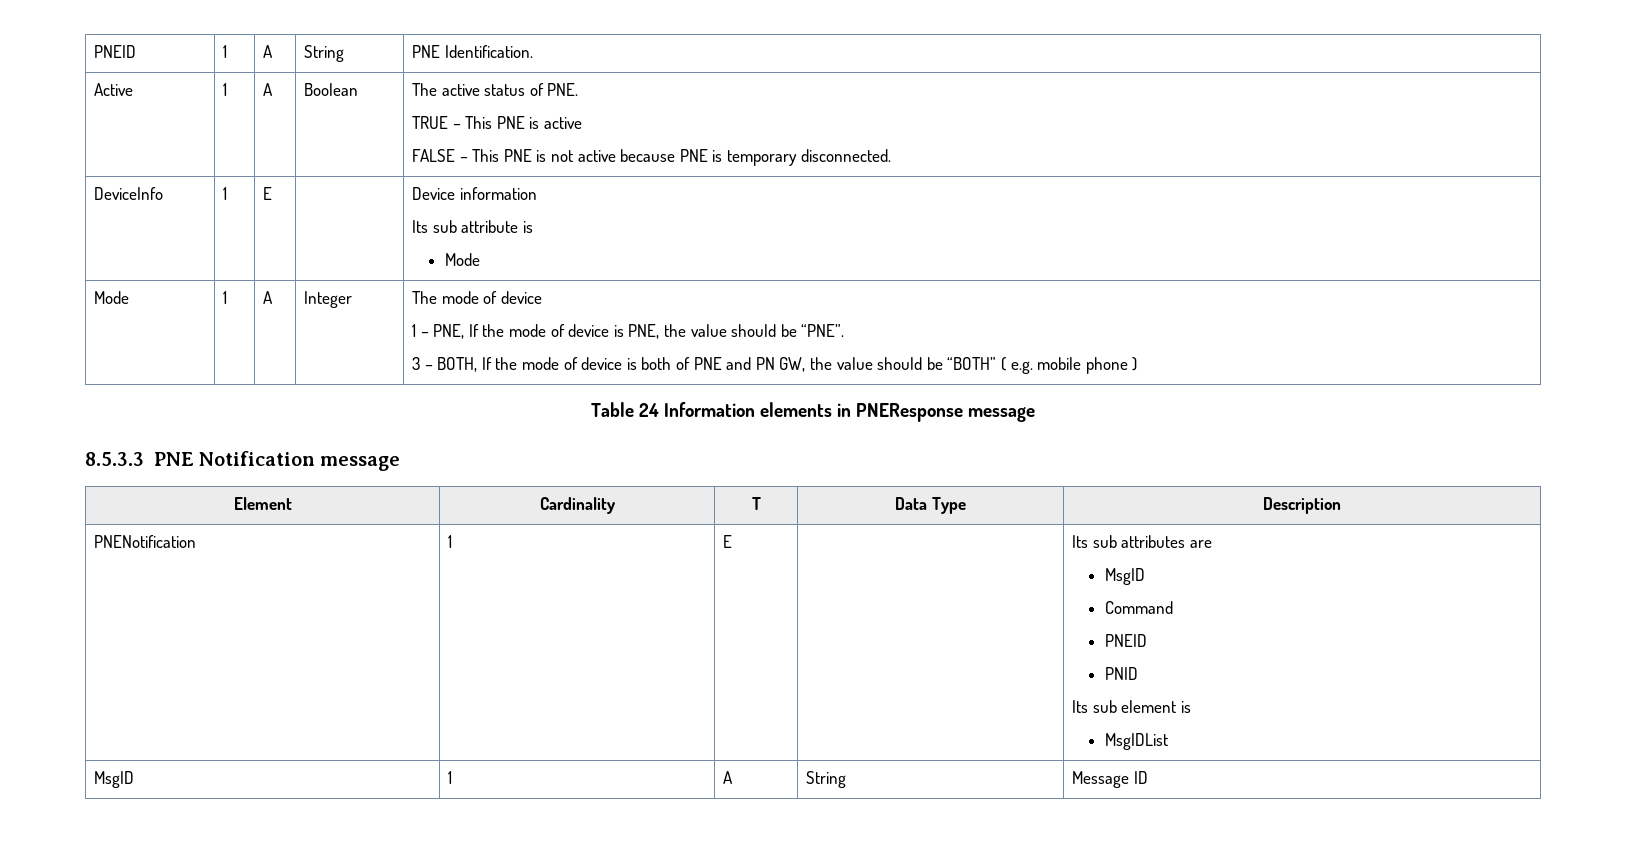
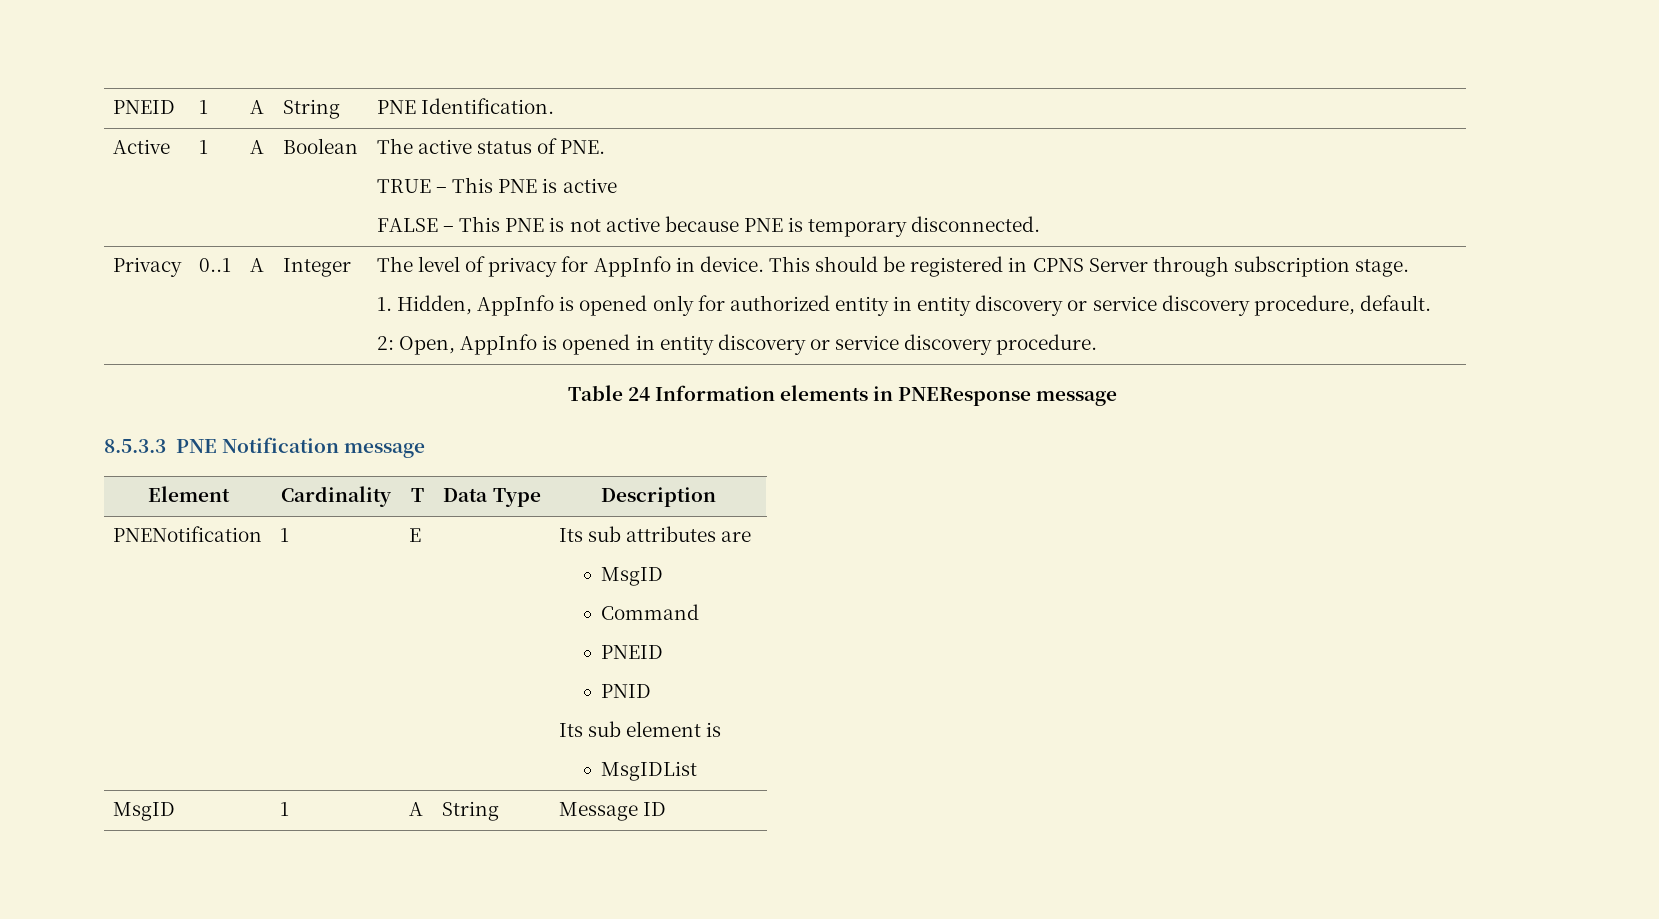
[94,187,164,200] [223,187,228,200] [263,187,273,200] [412,187,537,200] [412,220,533,233] [444,253,480,266] [94,291,130,304] [223,291,228,304] [263,291,274,304] [304,291,353,308] [412,291,542,304] [412,324,845,339] [412,357,1138,374] DeviceInfo | 1 | E | | Device information // Its sub attribute is // Mode // Mode | 1 | A | Integer | The mode of device // 1 – PNE, If the mode of device is PNE, the value should be “PNE”. // 3 – BOTH, If the mode of device is both of PNE and PN GW, the value should be “BOTH” ( e.g. mobile phone ) -> [112,257,182,277] [198,258,231,272] [249,258,264,272] [282,258,351,277] [376,256,1410,277] [376,295,1431,316] [376,334,1098,355] Privacy | 0..1 | A | Integer | The level of privacy for AppInfo in device. This should be registered in CPNS Server through subscription stage. // 1. Hidden, AppInfo is opened only for authorized entity in entity discovery or service discovery procedure, default. // 2: Open, AppInfo is opened in entity discovery or service discovery procedure.

